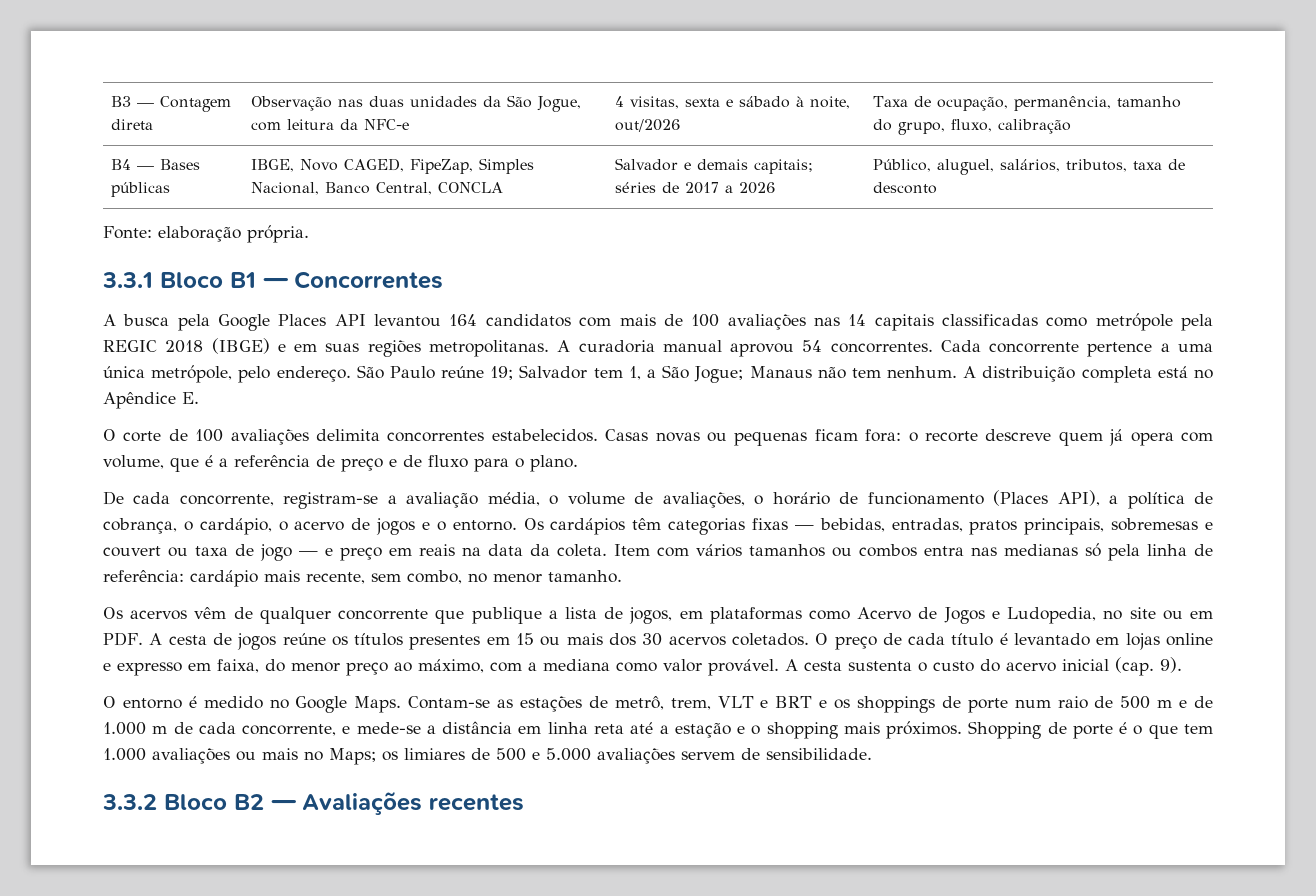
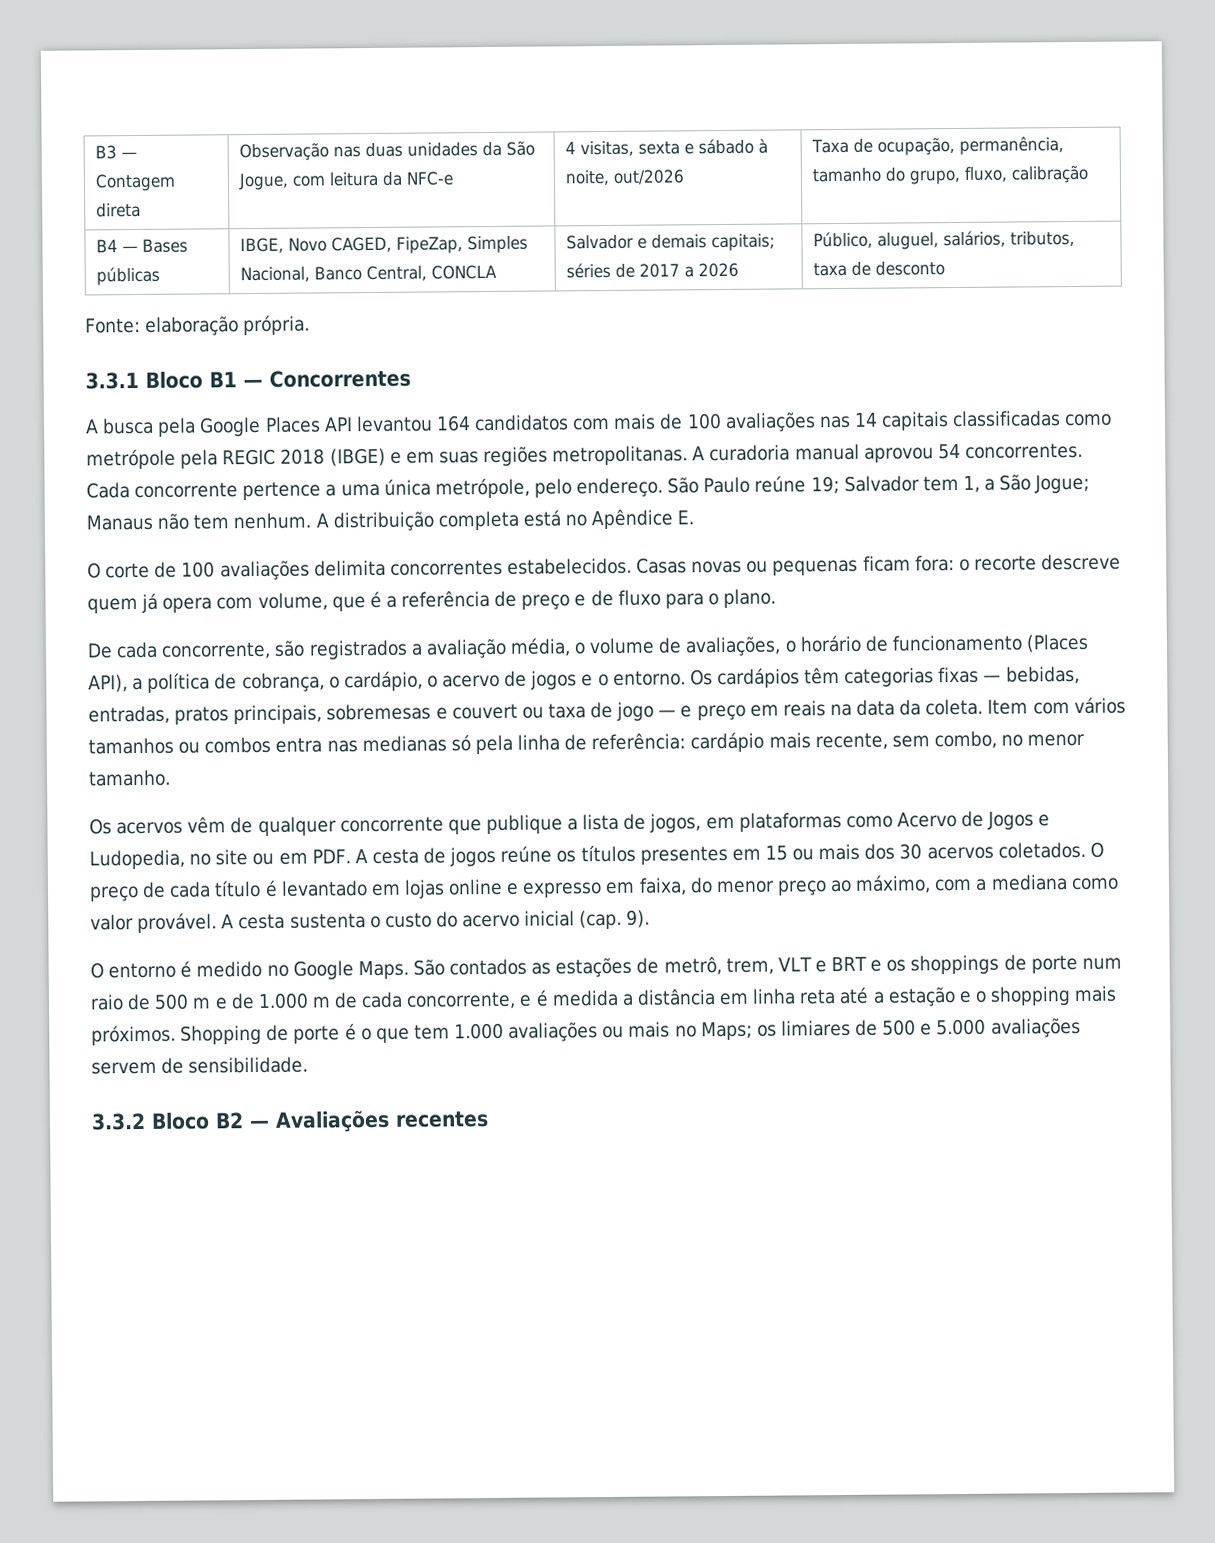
[283,492,379,509] registram-se -> [274,639,408,660] são registrados
[408,696,491,709] Contam-se -> [412,958,528,976] São contados
[356,722,421,734] mede-se -> [535,989,619,1007] é medida

